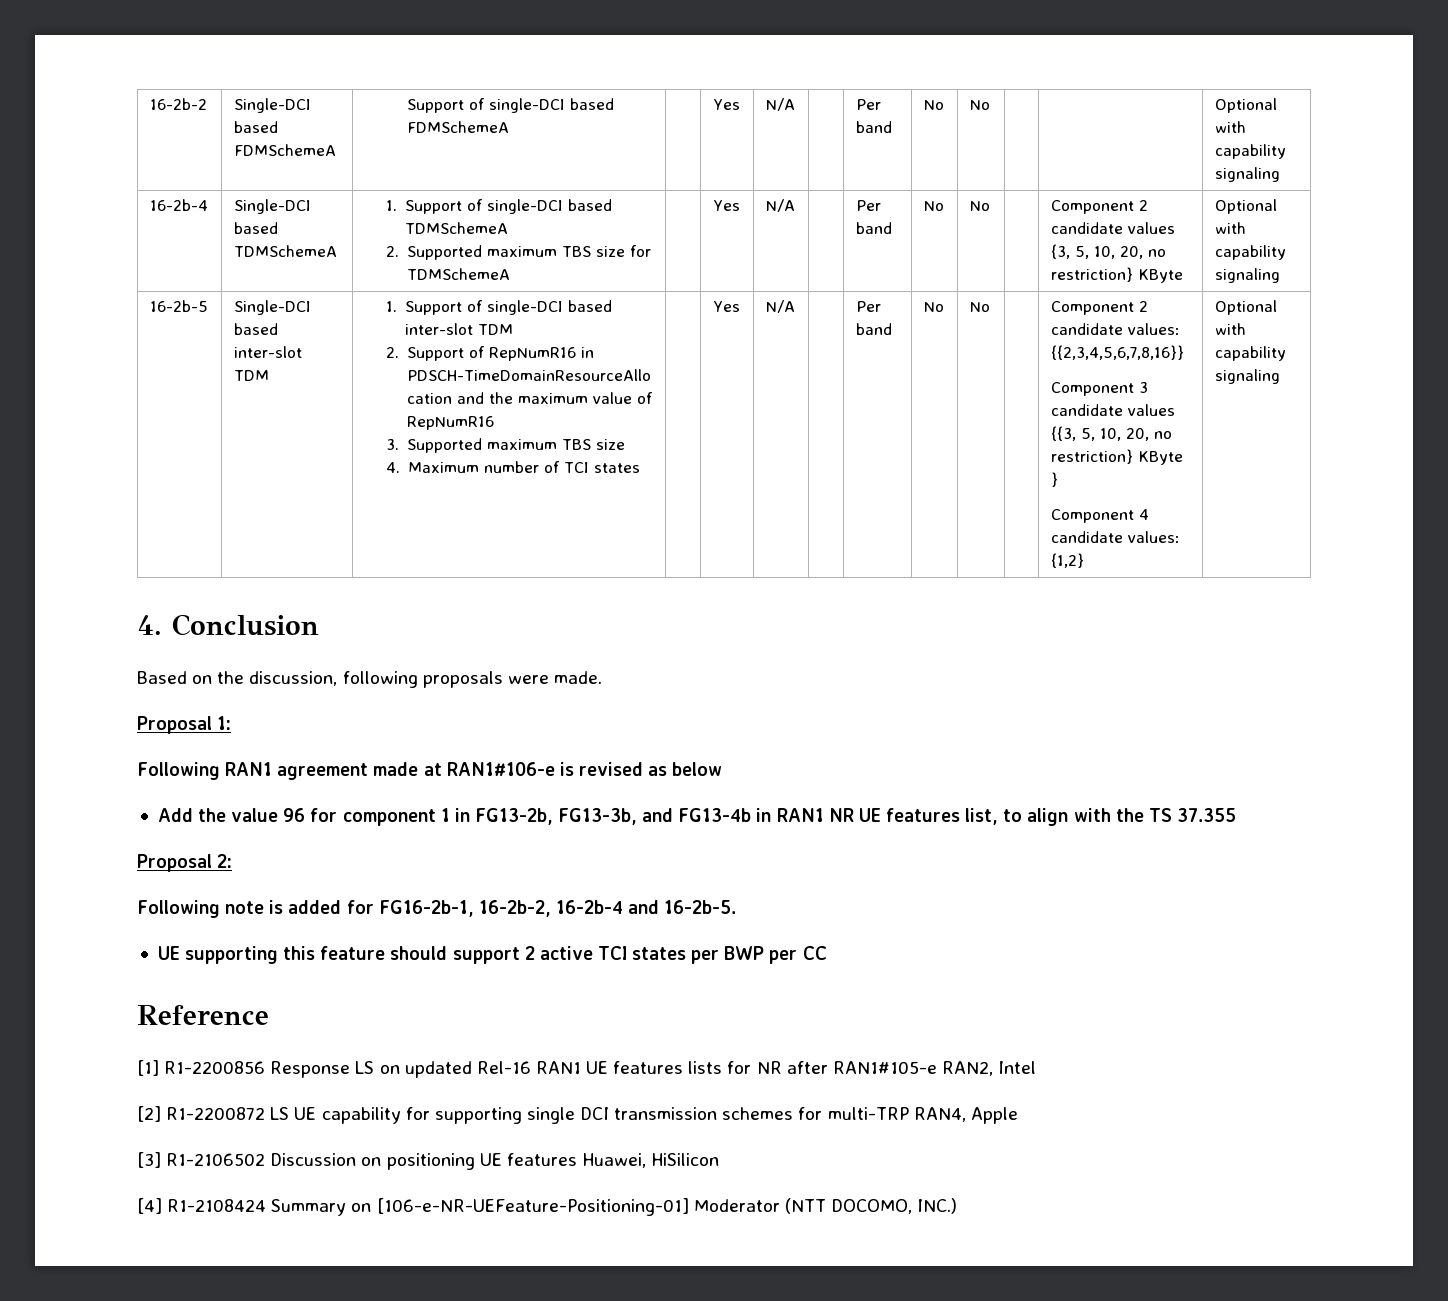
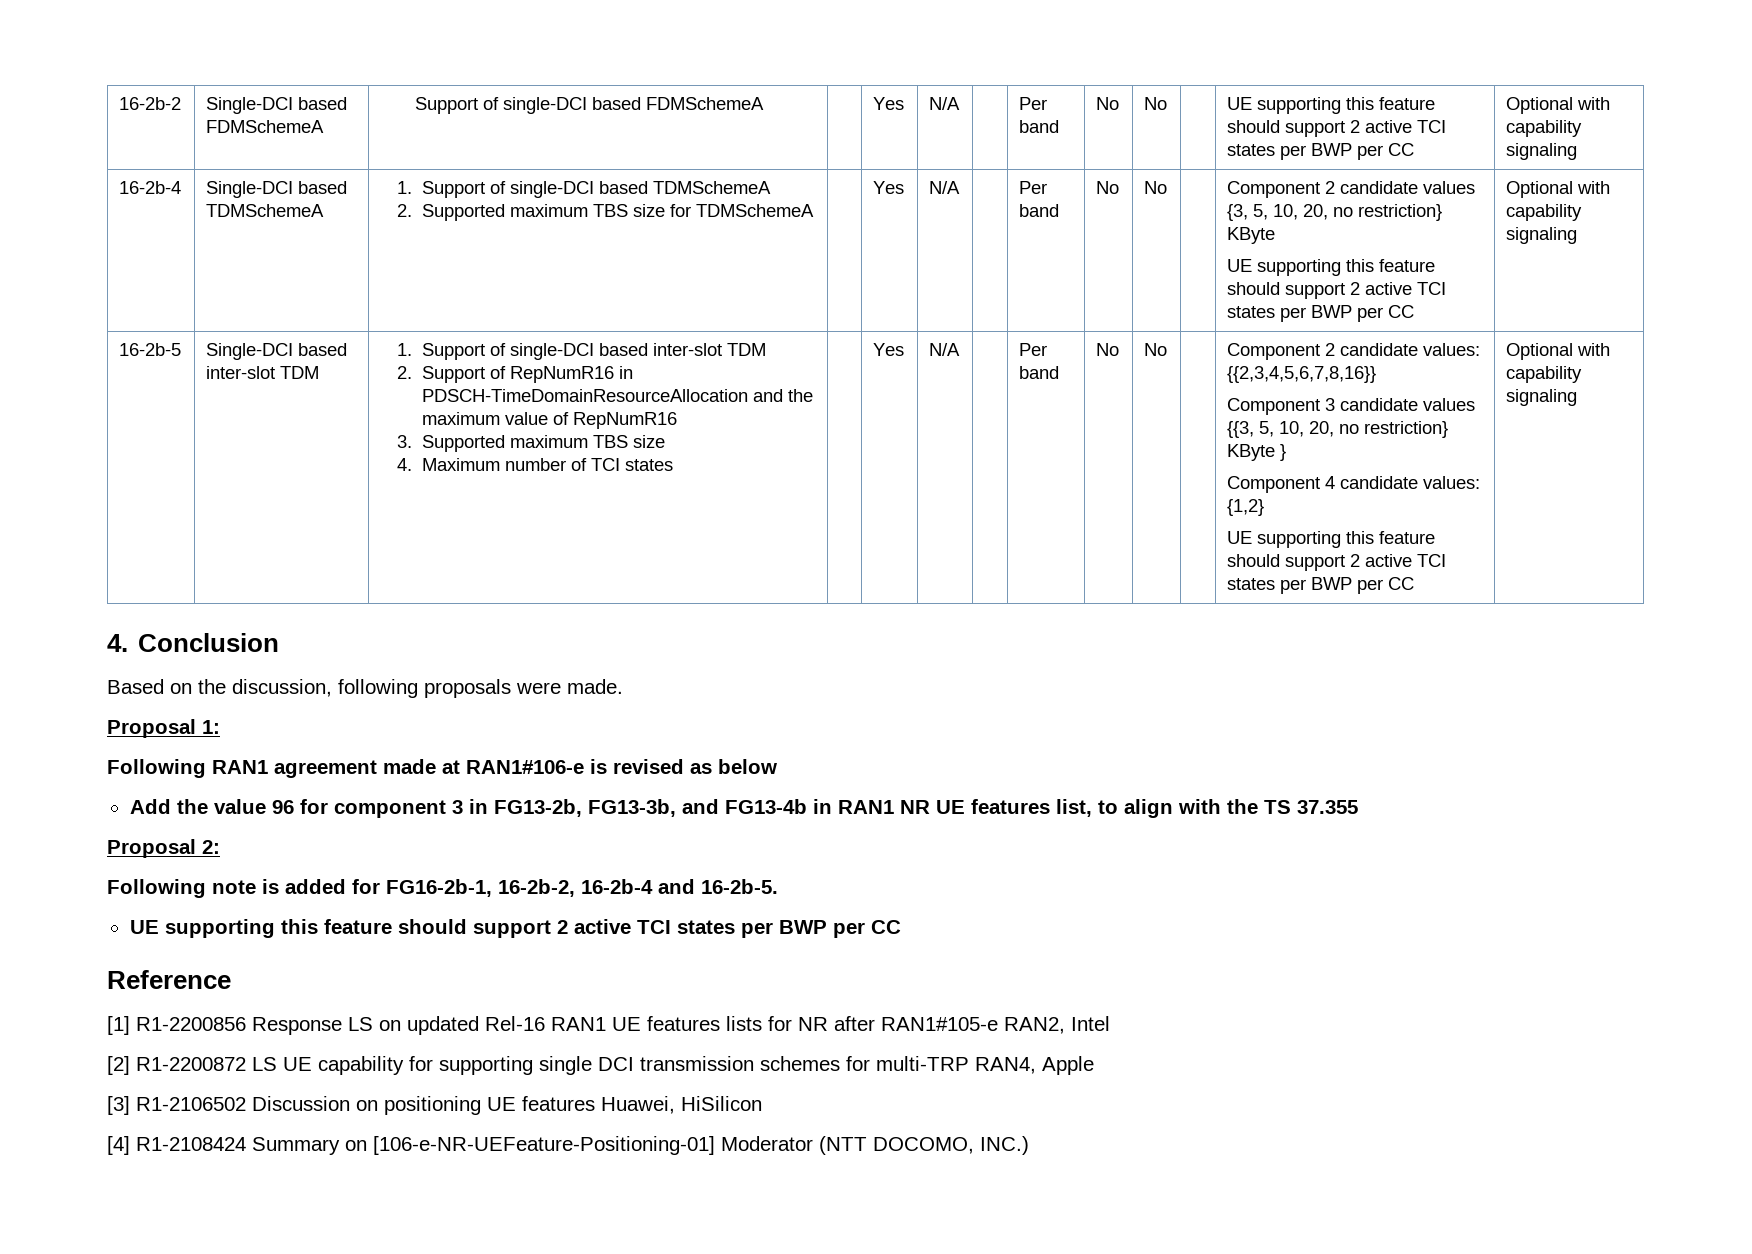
(990, 105) none -> [1227,97,1436,114] [1227,120,1447,137] [1227,143,1415,160] UE supporting this feature should support 2 active TCI states per BWP per CC
(1183, 276) none -> [1227,259,1436,276] [1227,282,1447,299] [1227,305,1415,322] // UE supporting this feature should support 2 active TCI states per BWP per CC
(1084, 560) none -> [1227,531,1436,548] [1227,554,1447,571] [1227,577,1415,594] // UE supporting this feature should support 2 active TCI states per BWP per CC
[440,808,450,822] 1 -> [451,800,463,814] 3

